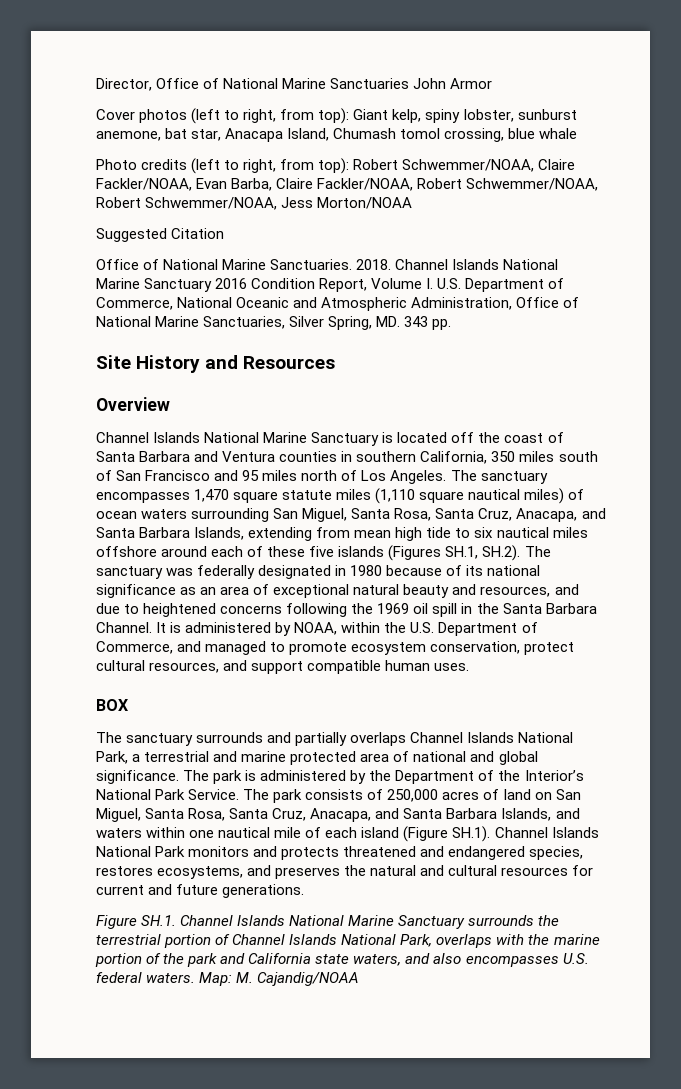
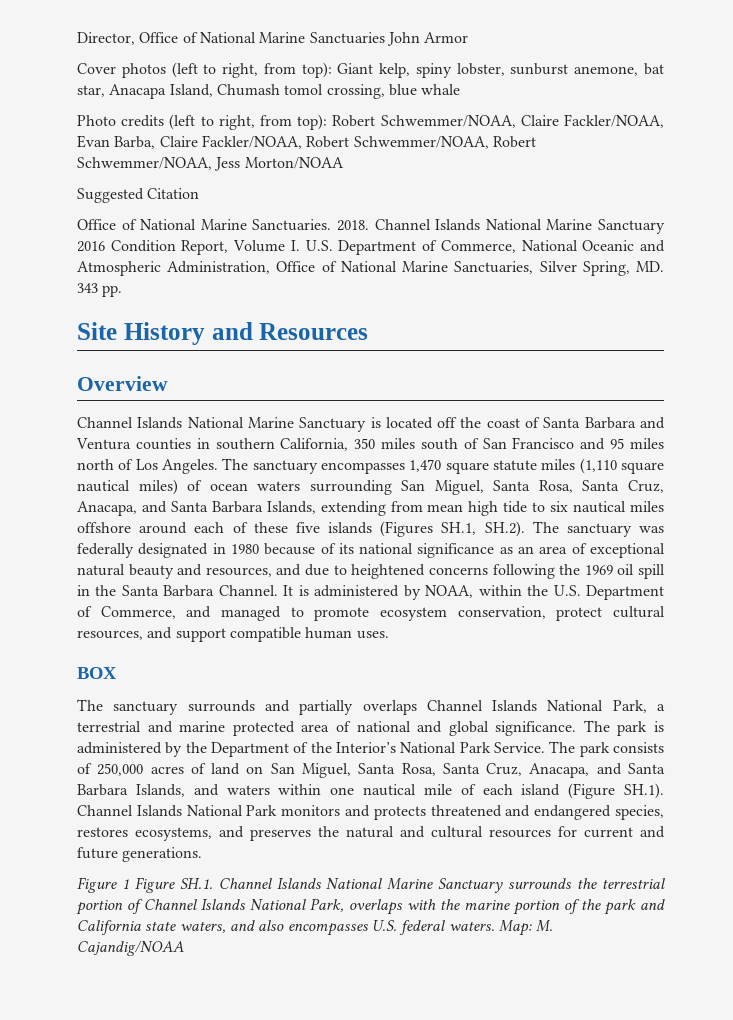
(137, 922) none -> [121,877,175,893] 1 Figure

